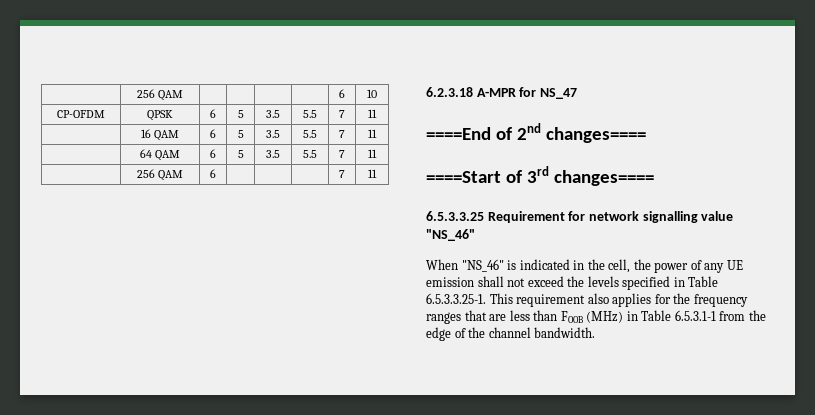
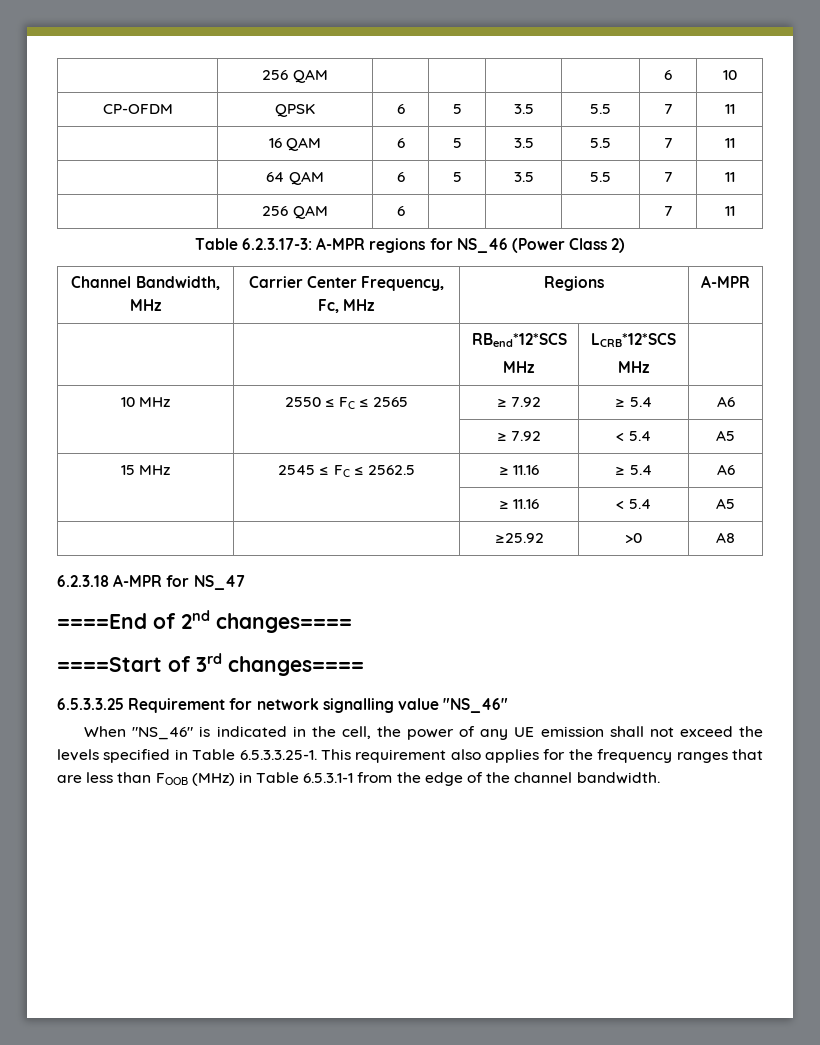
(377, 173) none -> [194,237,626,253] [71,276,220,290] [129,299,162,311] [248,276,445,291] [317,299,376,313] [544,276,604,291] [701,275,750,288] [471,333,567,347] [503,361,535,373] [591,333,676,347] [617,361,650,373] [120,397,171,407] [284,397,409,409] [496,397,542,407] [615,397,652,407] [716,396,735,407] [496,431,542,441] [616,431,651,441] [716,430,735,441] [120,465,171,475] [278,465,415,477] [498,465,540,475] [615,465,652,475] [716,464,735,475] [498,499,540,509] [616,499,651,509] [716,498,735,509] [494,533,544,543] [625,533,642,543] [716,532,735,543] // Table 6.2.3.17-3: A-MPR regions for NS_46 (Power Class 2) // Channel Bandwidth, MHz | Carrier Center Frequency, Fc, MHz | Regions | A-MPR // | | RBend*12*SCS // MHz | LCRB*12*SCS // MHz | // 10 MHz | 2550 ≤ FC ≤ 2565 | ≥ 7.92 | ≥ 5.4 | A6 // | | ≥ 7.92 | < 5.4 | A5 // 15 MHz | 2545 ≤ FC ≤ 2562.5 | ≥ 11.16 | ≥ 5.4 | A6 // | | ≥ 11.16 | < 5.4 | A5 // | | ≥25.92 | >0 | A8

